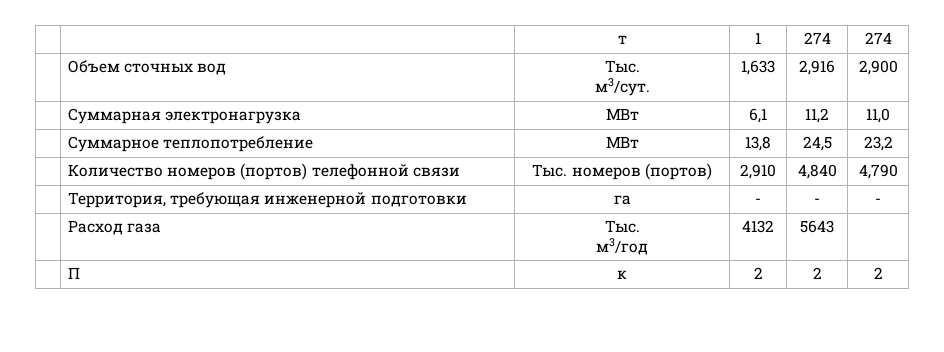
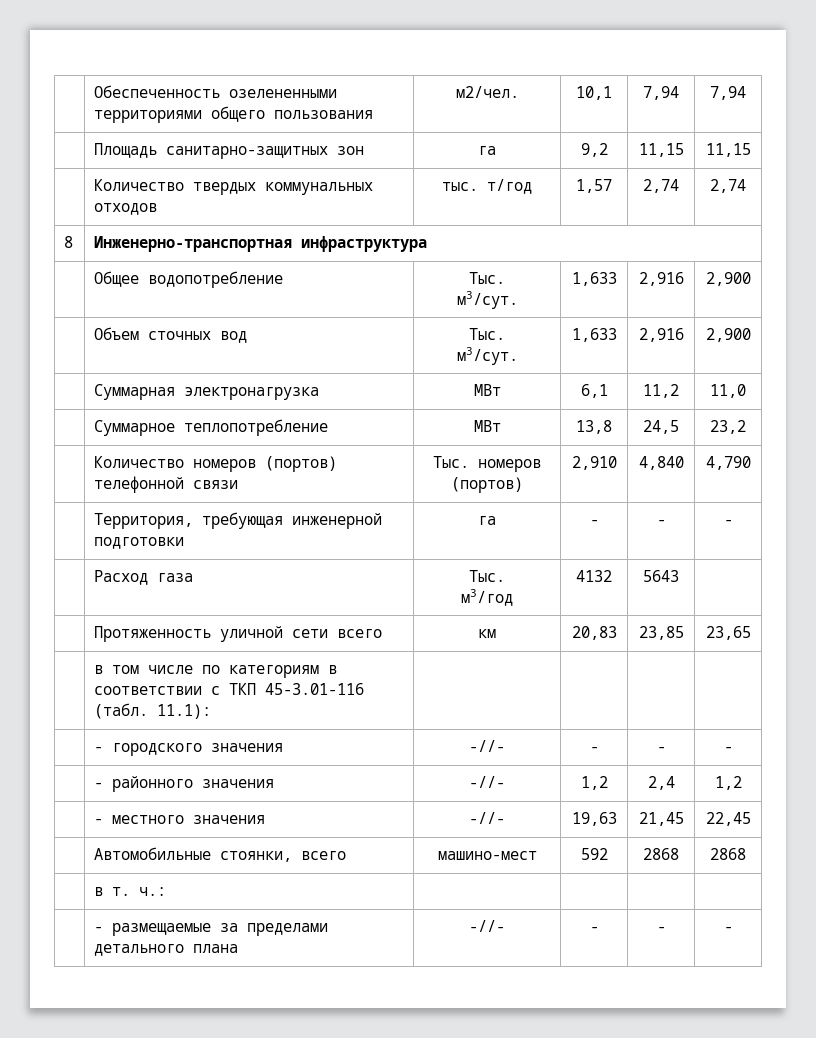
[617,35,627,44] [755,32,761,44] [803,32,831,44] [864,32,892,44] | | т | 1 | 274 | 274 -> [94,85,338,98] [94,106,374,123] [455,86,519,98] [576,86,612,100] [643,86,679,100] [710,86,746,100] [94,143,365,159] [478,146,496,155] [580,143,608,157] [638,143,684,157] [705,143,751,157] [94,179,374,195] [94,203,158,215] [442,179,532,194] [576,179,612,193] [643,179,679,193] [710,179,746,193] [64,236,74,248] [94,236,428,252] [94,271,284,288] [469,272,505,284] [456,291,518,309] [571,272,617,286] [638,272,684,286] [705,272,751,286] | Обеспеченность озелененными территориями общего пользования | м2/чел. | 10,1 | 7,94 | 7,94 // | Площадь санитарно-защитных зон | га | 9,2 | 11,15 | 11,15 // | Количество твердых коммунальных отходов | тыс. т/год | 1,57 | 2,74 | 2,74 // 8 | Инженерно-транспортная инфраструктура // | Общее водопотребление | Тыс. // м3/сут. | 1,633 | 2,916 | 2,900
[68,267,81,279] [617,270,627,279] [753,267,763,279] [812,267,822,279] [873,267,883,279] П | к | 2 | 2 | 2 -> [94,626,383,642] [478,629,496,638] [571,626,617,640] [638,626,684,640] [705,626,751,640] [94,665,338,678] [94,683,365,695] [94,703,212,719] [94,743,284,756] [469,740,505,752] [589,747,599,752] [656,747,666,752] [723,747,733,752] [94,776,275,792] [469,776,505,788] [580,776,608,790] [647,776,675,790] [714,776,742,790] [94,815,266,824] [469,812,505,824] [571,812,617,826] [638,812,684,826] [705,812,751,826] [94,847,347,862] [437,851,537,860] [580,848,608,860] [643,848,679,860] [710,848,746,860] [94,887,167,896] [94,923,329,936] [94,944,239,956] [469,920,505,932] [589,927,599,932] [656,927,666,932] [723,927,733,932] Протяженность уличной сети всего | км | 20,83 | 23,85 | 23,65 // | в том числе по категориям в соответствии с ТКП 45-3.01-116 (табл. 11.1): | | | | // | - городского значения | -//- | - | - | - // | - районного значения | -//- | 1,2 | 2,4 | 1,2 // | - местного значения | -//- | 19,63 | 21,45 | 22,45 // | Автомобильные стоянки, всего | машино-мест | 592 | 2868 | 2868 // | в т. ч.: | | | | // | - размещаемые за пределами детального плана | -//- | - | - | -

